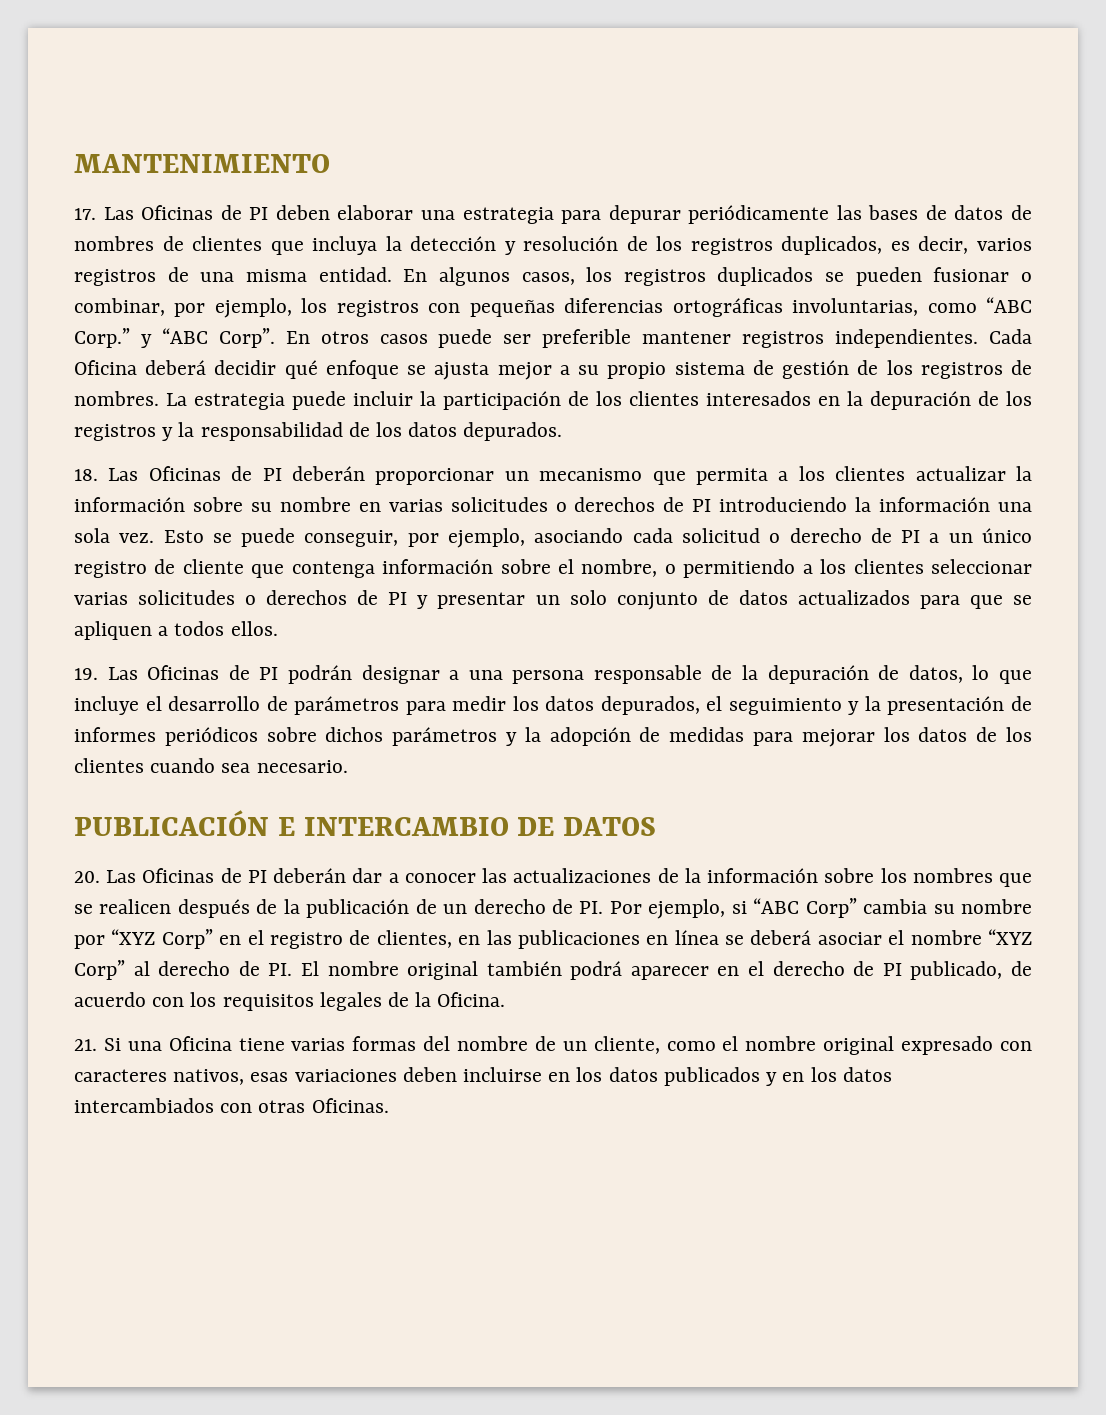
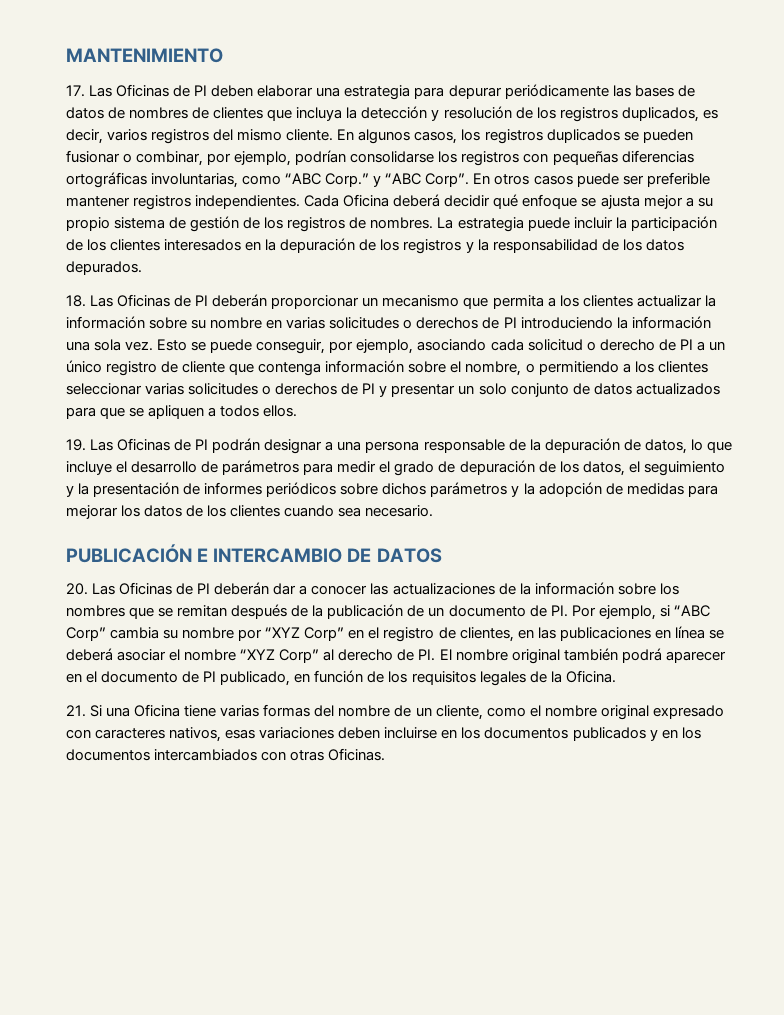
[167,267,392,282] de una misma entidad. -> [213,129,334,141] del mismo cliente.
(292, 308) none -> [295,150,435,165] podrían consolidarse
[512,696,700,715] los datos depurados, -> [379,460,625,476] el grado de depuración de los datos,
[99,899,172,914] realicen -> [177,605,228,617] remitan
[473,899,546,914] derecho -> [448,605,526,617] documento
[772,961,845,976] derecho -> [101,671,179,683] documento
[1011,961,1033,976] [74,992,185,1007] de acuerdo con -> [294,670,385,683] en función de
[608,1067,658,1082] datos -> [484,727,569,739] documentos
[842,1067,892,1082] datos -> [66,749,150,761] documentos

